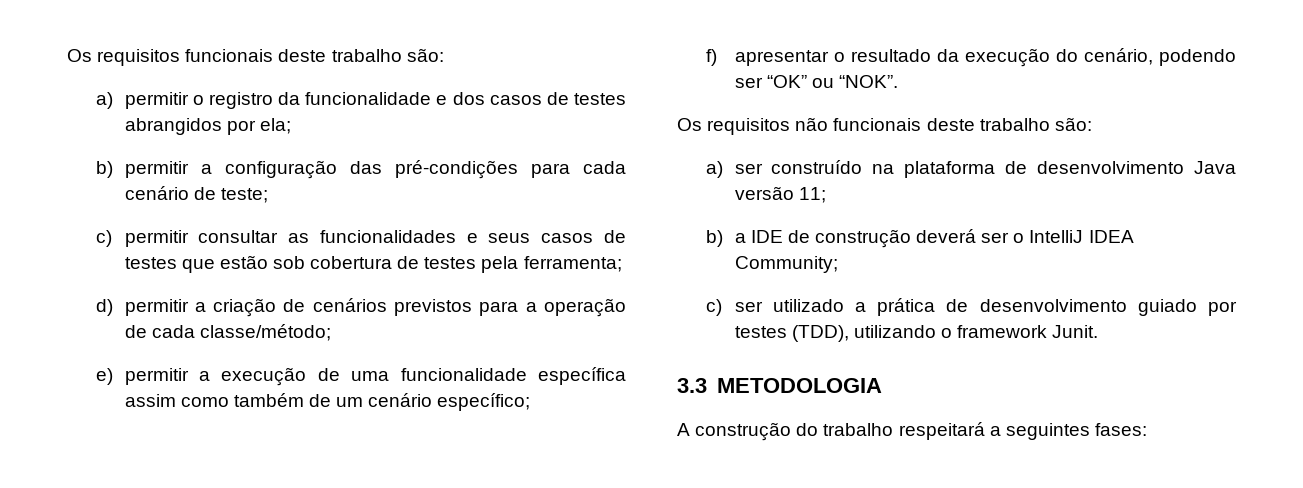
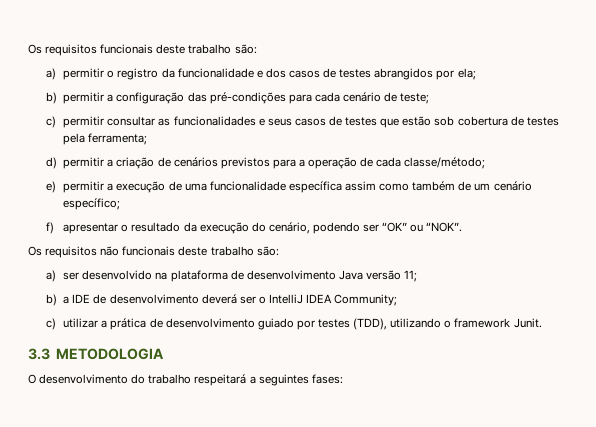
[771,160,863,174] construído -> [82,270,153,280] desenvolvido
[814,229,911,248] construção -> [109,294,199,304] desenvolvimento
[734,299,844,312] ser utilizado -> [63,318,99,328] utilizar
[677,422,792,441] A construção -> [28,374,129,384] O desenvolvimento

